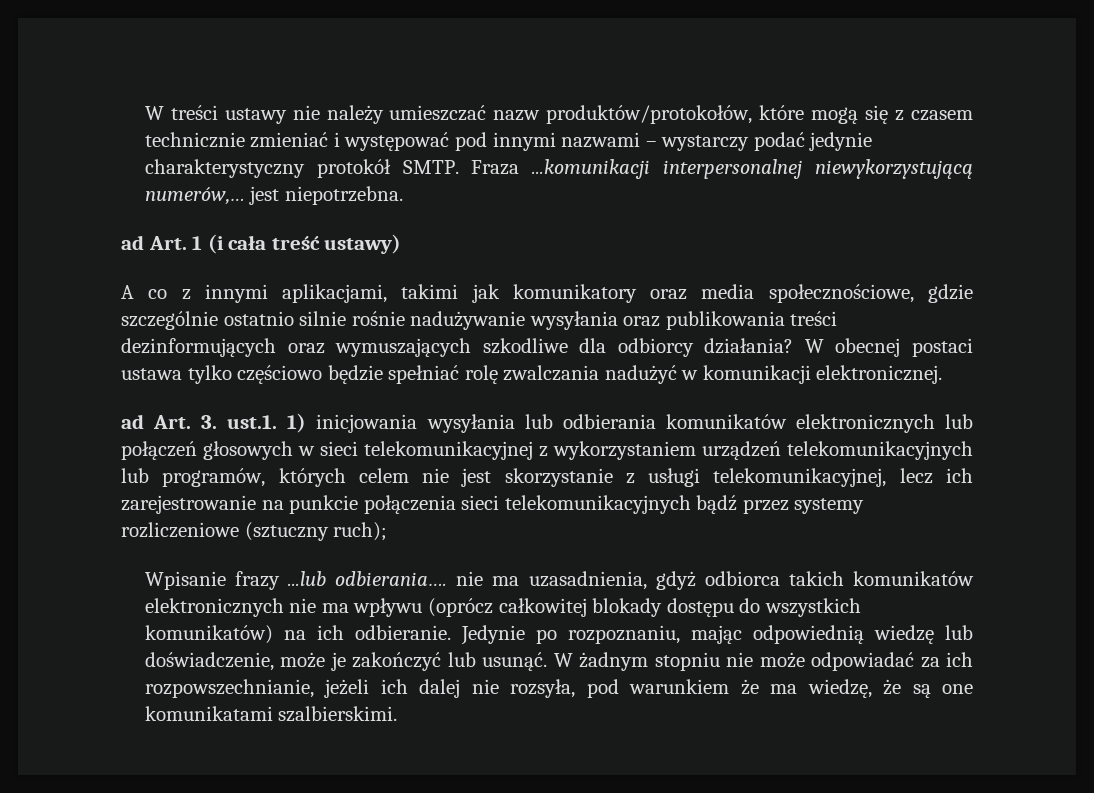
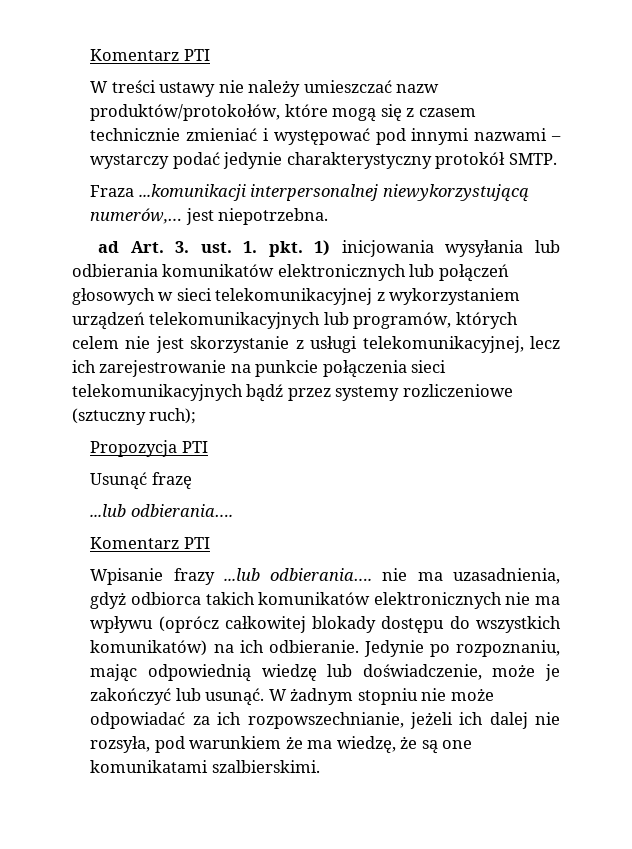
(144, 113) none -> [90,49,210,61] Komentarz PTI //
(459, 167) none -> (557, 159) //
[121,234,402,254] [121,284,973,303] [121,311,838,330] [121,338,973,357] [121,365,943,384] // ad Art. 1 (i cała treść ustawy) // A co z innymi aplikacjami, takimi jak komunikatory oraz media społecznościowe, gdzie szczególnie ostatnio silnie rośnie nadużywanie wysyłania oraz publikowania treści dezinformujących oraz wymuszających szkodliwe dla odbiorcy działania? W obecnej postaci ustawa tylko częściowo będzie spełniać rolę zwalczania nadużyć w komunikacji elektronicznej. -> (329, 216) none
[227,415,278,429] ust.1. -> [200,241,303,257] ust. 1. pkt.
(388, 531) none -> [90,440,208,457] [90,472,192,490] [90,504,233,517] [90,537,210,549] // Propozycja PTI // Usunąć frazę // ...lub odbierania…. // Komentarz PTI

